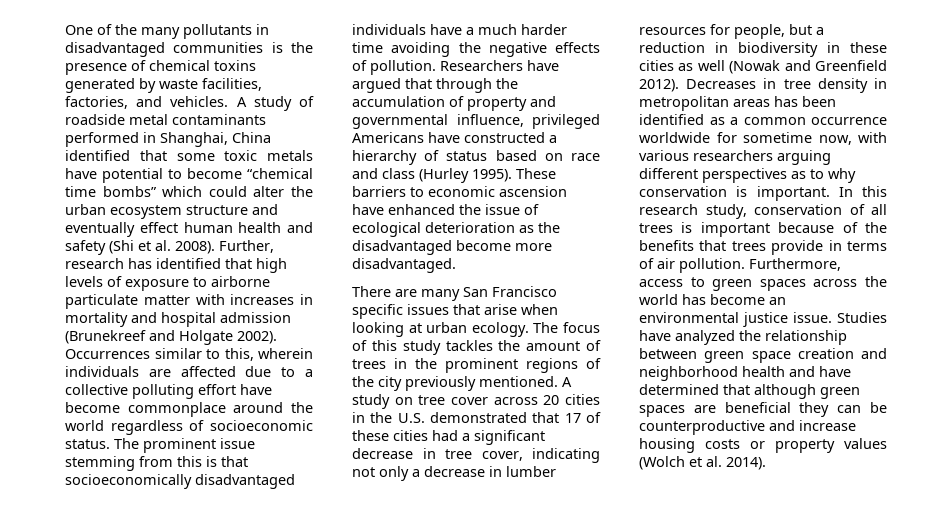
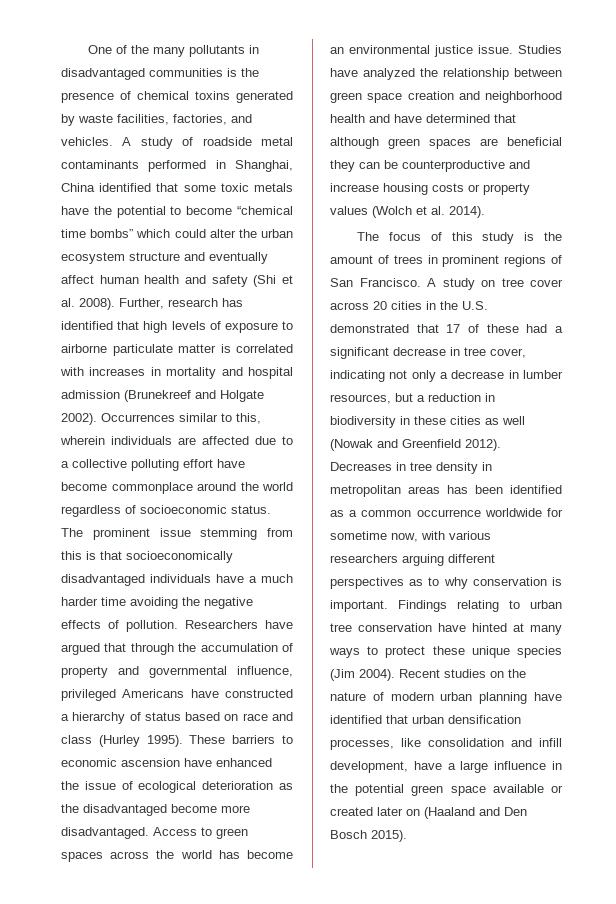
(97, 173) none -> [93,206,112,215] the
[139,222,178,233] effect -> [61,275,94,284] affect
(190, 300) none -> [220,344,293,353] is correlated
[352,286,557,301] [352,304,558,319] [352,322,600,337] [352,340,601,355] [352,358,601,373] [352,376,572,391] [352,394,600,409] [352,412,601,423] [352,430,545,445] [352,448,600,463] [352,466,556,481] [639,24,824,39] [639,42,887,57] [639,60,887,74] [639,78,887,93] [639,96,836,111] [639,114,887,125] [639,132,887,145] [639,150,831,165] [639,168,856,183] [639,186,887,201] [639,204,887,219] [639,222,887,237] [639,240,887,255] [639,258,841,273] [639,279,683,287] // There are many San Francisco specific issues that arise when looking at urban ecology. The focus of this study tackles the amount of trees in the prominent regions of the city previously mentioned. A study on tree cover across 20 cities in the U.S. demonstrated that 17 of these cities had a significant decrease in tree cover, indicating not only a decrease in lumber resources for people, but a reduction in biodiversity in these cities as well (Nowak and Greenfield 2012). Decreases in tree density in metropolitan areas has been identified as a common occurrence worldwide for sometime now, with various researchers arguing different perspectives as to why conservation is important. In this research study, conservation of all trees is important because of the benefits that trees provide in terms of air pollution. Furthermore, access -> [153,827,197,836] Access
(766, 463) none -> [357,232,562,244] [330,255,562,267] [330,278,563,290] [330,301,488,310] [330,324,563,333] [330,347,526,359] [330,370,563,382] [330,393,495,404] [330,416,525,428] [330,439,501,451] [330,462,492,474] [330,485,562,497] [330,508,563,517] [330,531,491,542] [330,554,495,566] [330,577,562,589] [330,600,562,612] [330,623,562,635] [329,646,562,658] [330,669,526,681] [330,692,562,704] [330,715,521,724] [330,738,562,750] [330,761,562,773] [330,784,563,796] [330,807,527,819] [330,830,407,842] // The focus of this study is the amount of trees in prominent regions of San Francisco. A study on tree cover across 20 cities in the U.S. demonstrated that 17 of these had a significant decrease in tree cover, indicating not only a decrease in lumber resources, but a reduction in biodiversity in these cities as well (Nowak and Greenfield 2012). Decreases in tree density in metropolitan areas has been identified as a common occurrence worldwide for sometime now, with various researchers arguing different perspectives as to why conservation is important. Findings relating to urban tree conservation have hinted at many ways to protect these unique species (Jim 2004). Recent studies on the nature of modern urban planning have identified that urban densification processes, like consolidation and infill development, have a large influence in the potential green space available or created later on (Haaland and Den Bosch 2015).

